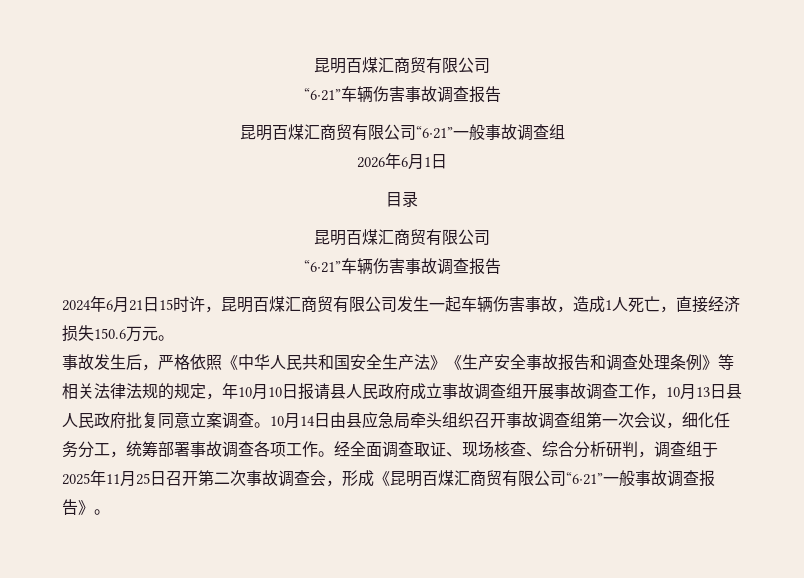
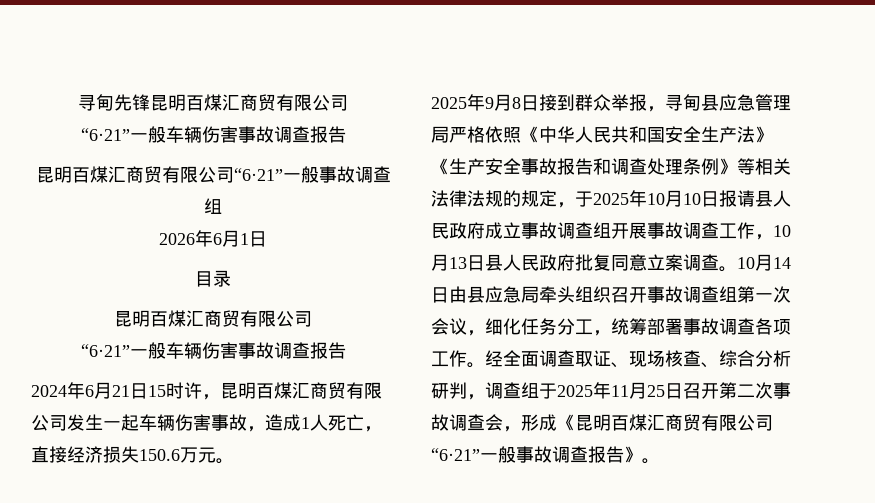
[314,57,490,74] [303,88,341,101] 昆明百煤汇商贸有限公司 // “6·21” -> [78,94,348,111] [80,126,166,143] 寻甸先锋昆明百煤汇商贸有限公司 // “6·21”一般
(341, 266) none -> [129,342,166,359] 一般
[62,354,158,371] 事故发生后， -> [431,94,791,112] [431,126,449,143] 2025年9月8日接到群众举报，寻甸县应急管理局
(222, 396) none -> [575,191,629,207] 于2025

